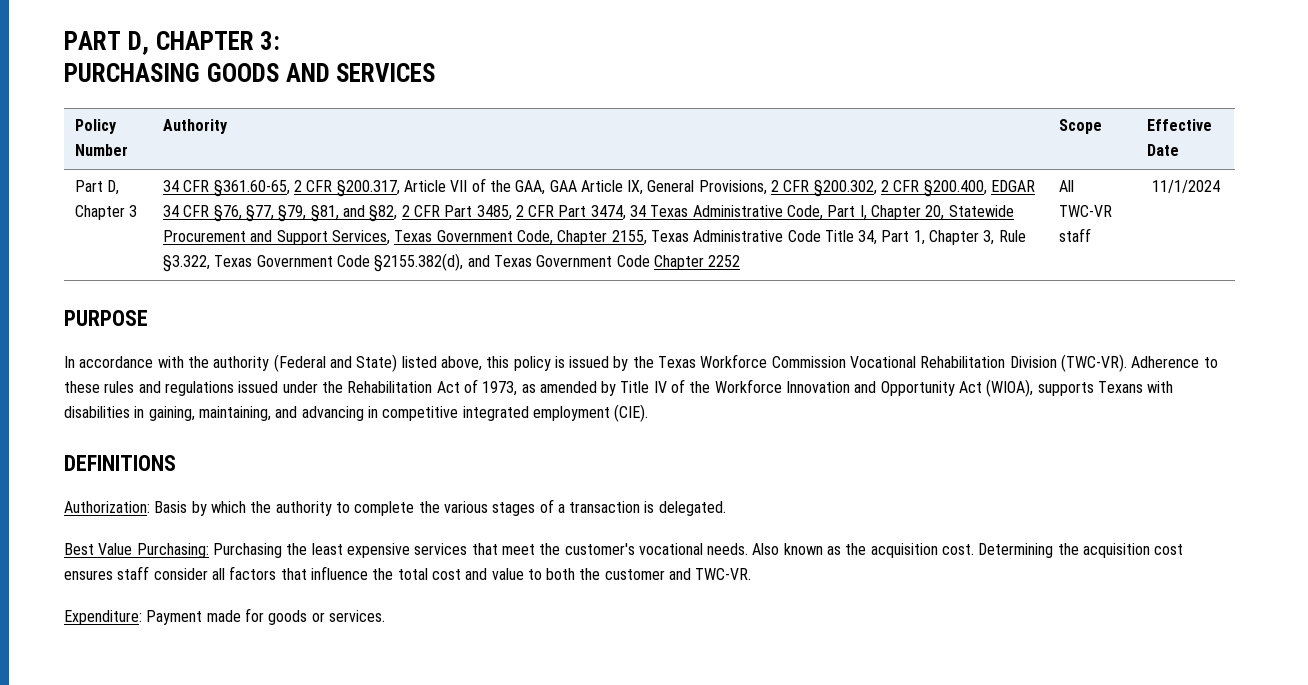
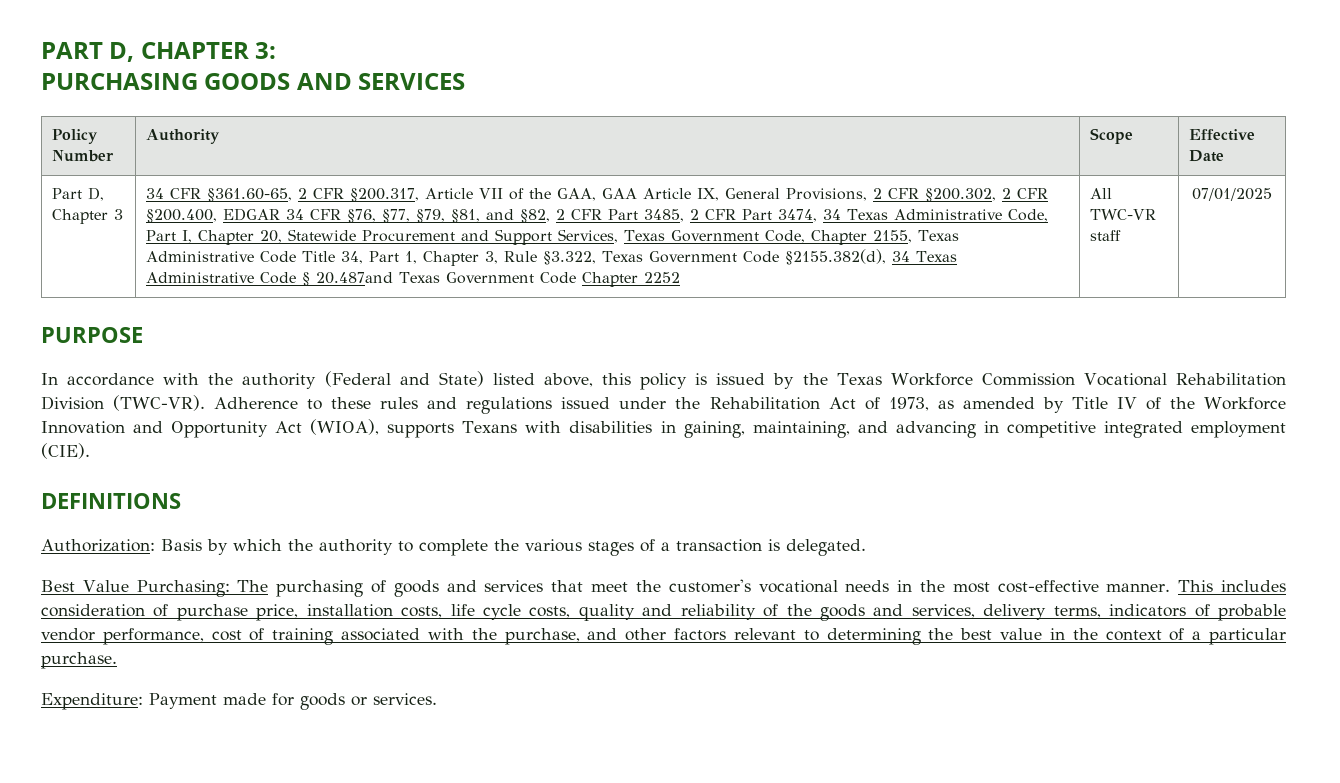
[467,255,490,267] and -> [891,251,957,262] [145,272,393,286] 34 Texas Administrative Code § 20.487and
[1151,180,1220,193] 11/1/2024 -> [1192,188,1272,201] 07/01/2025
[212,543,410,558] Purchasing the least expensive -> [237,580,477,597] The purchasing of goods and
[707,543,1184,558] [64,566,752,580] needs. Also known as the acquisition cost. Determining the acquisition cost ensures staff consider all factors that influence the total cost and value to both the customer and TWC-VR. -> [845,580,1287,593] [41,604,1286,621] [41,628,1287,645] [41,652,117,669] needs in the most cost-effective manner. This includes consideration of purchase price, installation costs, life cycle costs, quality and reliability of the goods and services, delivery terms, indicators of probable vendor performance, cost of training associated with the purchase, and other factors relevant to determining the best value in the context of a particular purchase.

